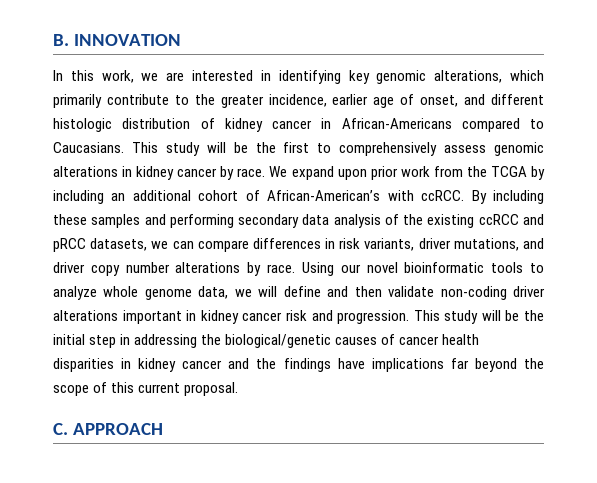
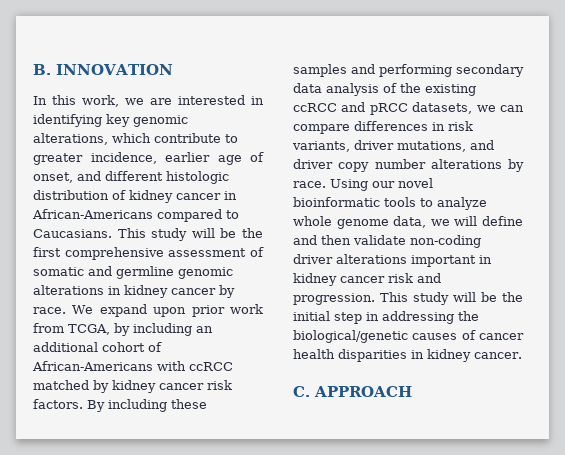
[53,94,102,108] primarily -> (151, 138) none
[194,94,215,105] the -> (238, 138) none
[317,142,487,156] to comprehensively assess -> [64,247,264,260] [33,266,174,279] comprehensive assessment of somatic and germline
[466,166,527,177] the TCGA -> [68,324,110,335] TCGA,
[267,190,465,201] African-American’s with ccRCC. -> [32,361,233,371] [33,380,232,393] [33,399,83,409] African-Americans with ccRCC matched by kidney cancer risk factors.
[182,358,544,372] [53,382,239,396] cancer and the findings have implications far beyond the scope of this current proposal. -> [474,352,522,359] cancer.

